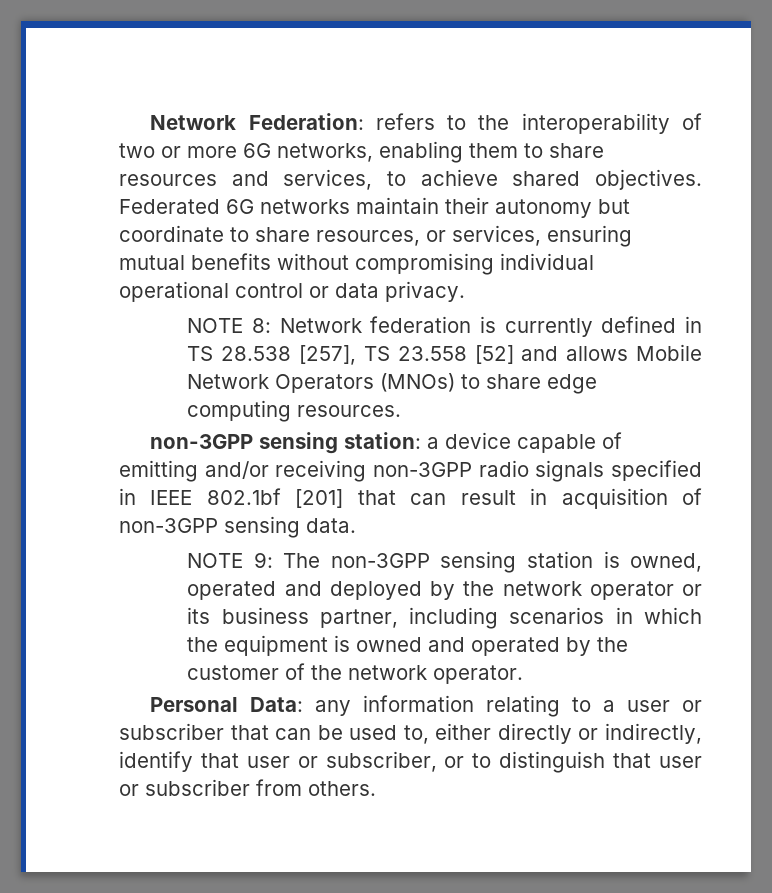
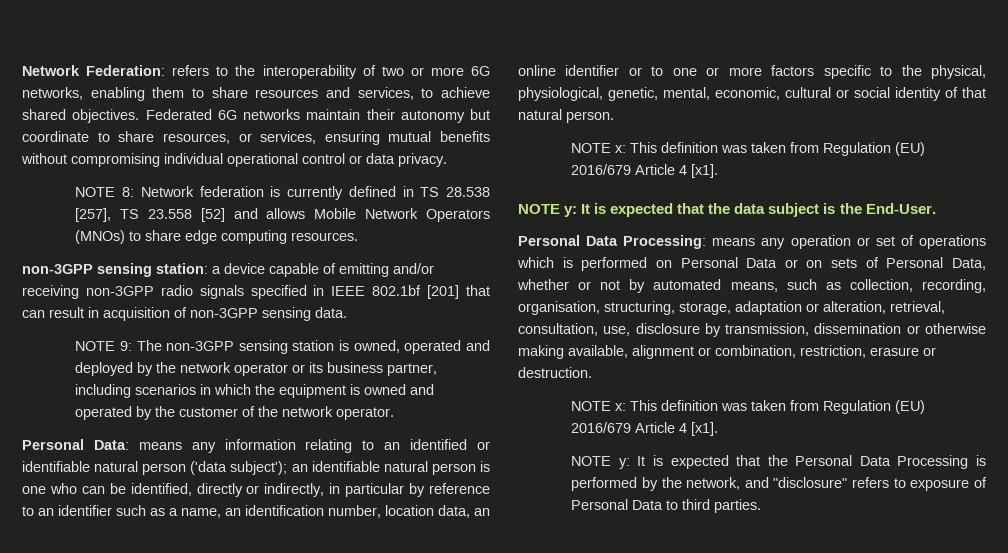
(304, 704) none -> [138,442,182,450] means
[603,700,702,712] [119,723,702,744] [119,751,703,773] [119,779,376,796] a user or subscriber that can be used to, either directly or indirectly, identify that user or subscriber, or to distinguish that user or subscriber from others. -> [384,439,491,450] [22,461,490,475] [22,483,491,497] [22,505,490,518] [518,65,986,79] [518,87,986,101] [518,109,614,123] [571,142,926,156] [571,164,719,178] [518,203,936,217] [518,235,986,249] [517,257,986,271] [517,279,986,293] [518,301,945,315] [518,323,986,337] [518,345,936,359] [518,367,592,378] [571,400,926,414] [571,422,719,436] [571,455,986,469] [571,477,987,491] [571,499,762,513] an identified or identifiable natural person ('data subject'); an identifiable natural person is one who can be identified, directly or indirectly, in particular by reference to an identifier such as a name, an identification number, location data, an online identifier or to one or more factors specific to the physical, physiological, genetic, mental, economic, cultural or social identity of that natural person. // NOTE x: This definition was taken from Regulation (EU) 2016/679 Article 4 [x1]. // NOTE y: It is expected that the data subject is the End-User. // Personal Data Processing: means any operation or set of operations which is performed on Personal Data or on sets of Personal Data, whether or not by automated means, such as collection, recording, organisation, structuring, storage, adaptation or alteration, retrieval, consultation, use, disclosure by transmission, dissemination or otherwise making available, alignment or combination, restriction, erasure or destruction. // NOTE x: This definition was taken from Regulation (EU) 2016/679 Article 4 [x1]. // NOTE y: It is expected that the Personal Data Processing is performed by the network, and "disclosure" refers to exposure of Personal Data to third parties.

